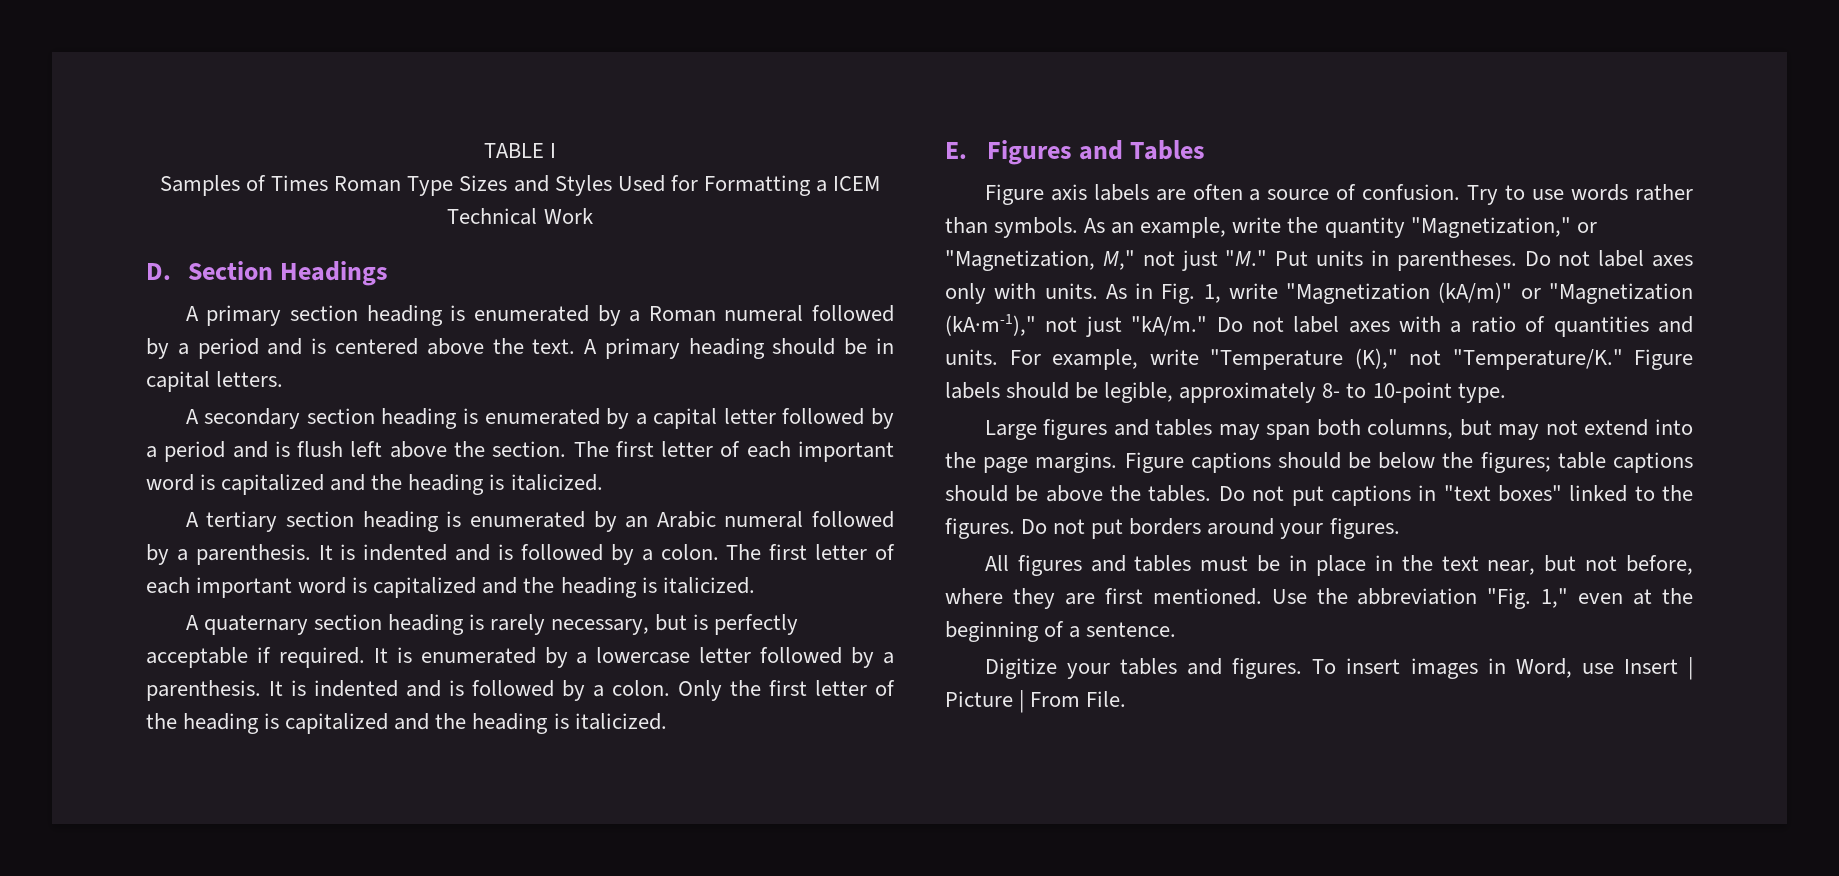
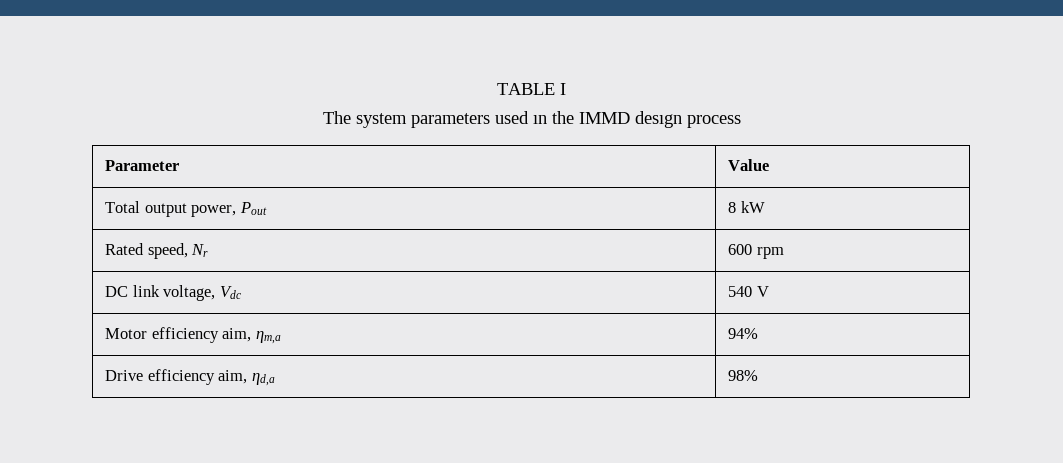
[160,175,880,196] [447,208,593,225] [146,261,388,286] [185,305,895,326] [146,338,895,359] [146,371,284,392] [185,408,895,429] [146,441,895,462] [146,474,603,495] [185,511,895,532] [146,544,896,565] [146,577,755,598] [185,614,799,635] [146,647,894,668] [146,680,895,701] [146,713,667,734] [945,140,1205,165] [984,184,1693,205] [945,217,1597,238] [945,250,1693,271] [945,282,1693,304] [945,314,1693,337] [945,348,1693,370] [945,382,1506,403] [984,419,1693,440] [945,452,1693,473] [945,485,1693,506] [945,518,1400,539] [984,555,1693,576] [945,588,1693,609] [945,621,1177,642] [984,657,1693,680] [945,690,1127,713] Samples of Times Roman Type Sizes and Styles Used for Formatting a ICEM Technical Work // D. Section Headings // A primary section heading is enumerated by a Roman numeral followed by a period and is centered above the text. A primary heading should be in capital letters. // A secondary section heading is enumerated by a capital letter followed by a period and is flush left above the section. The first letter of each important word is capitalized and the heading is italicized. // A tertiary section heading is enumerated by an Arabic numeral followed by a parenthesis. It is indented and is followed by a colon. The first letter of each important word is capitalized and the heading is italicized. // A quaternary section heading is rarely necessary, but is perfectly acceptable if required. It is enumerated by a lowercase letter followed by a parenthesis. It is indented and is followed by a colon. Only the first letter of the heading is capitalized and the heading is italicized. // E. Figures and Tables // Figure axis labels are often a source of confusion. Try to use words rather than symbols. As an example, write the quantity "Magnetization," or "Magnetization, M," not just "M." Put units in parentheses. Do not label axes only with units. As in Fig. 1, write "Magnetization (kA/m)" or "Magnetization (kA·m-1)," not just "kA/m." Do not label axes with a ratio of quantities and units. For example, write "Temperature (K)," not "Temperature/K." Figure labels should be legible, approximately 8- to 10-point type. // Large figures and tables may span both columns, but may not extend into the page margins. Figure captions should be below the figures; table captions should be above the tables. Do not put captions in "text boxes" linked to the figures. Do not put borders around your figures. // All figures and tables must be in place in the text near, but not before, where they are first mentioned. Use the abbreviation "Fig. 1," even at the beginning of a sentence. // Digitize your tables and figures. To insert images in Word, use Insert | Picture | From File. -> [322,111,741,128] [105,160,180,171] [728,159,770,171] [105,201,267,217] [728,201,765,213] [105,243,209,259] [728,244,784,259] [105,285,241,301] [728,286,769,297] [105,327,281,344] [728,328,759,339] [105,369,275,386] [728,370,759,381] The system parameters used ın the IMMD desıgn process // Parameter | Value // Total output power, Pout | 8 kW // Rated speed, Nr | 600 rpm // DC link voltage, Vdc | 540 V // Motor efficiency aim, ηm,a | 94% // Drive efficiency aim, ηd,a | 98%

